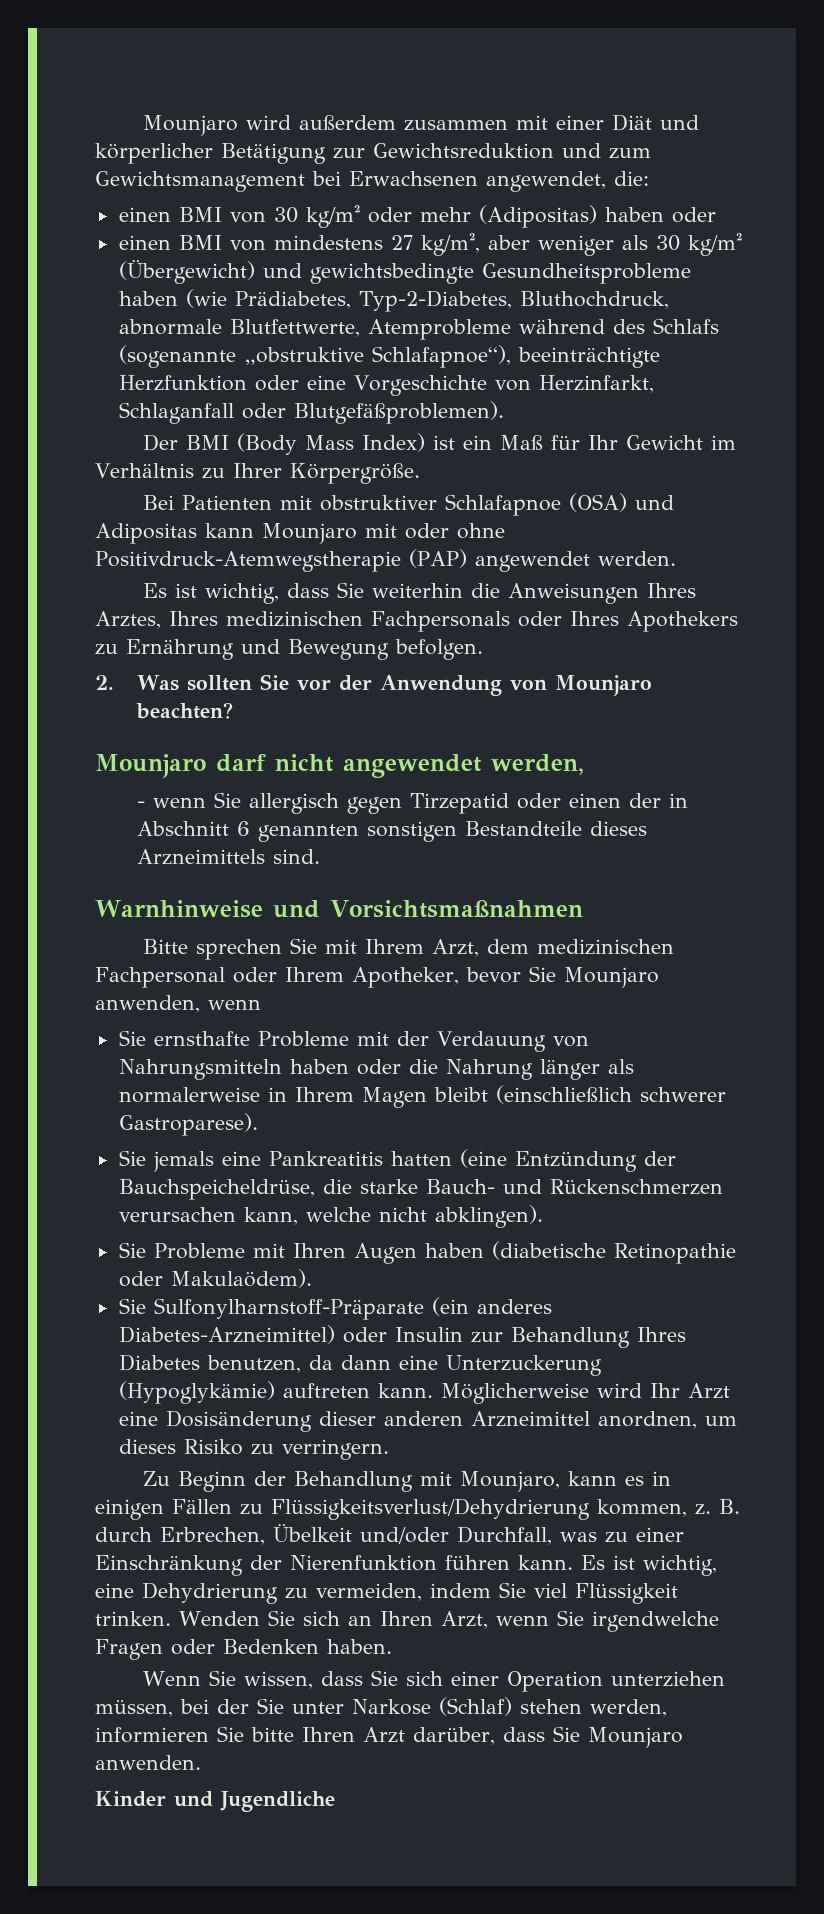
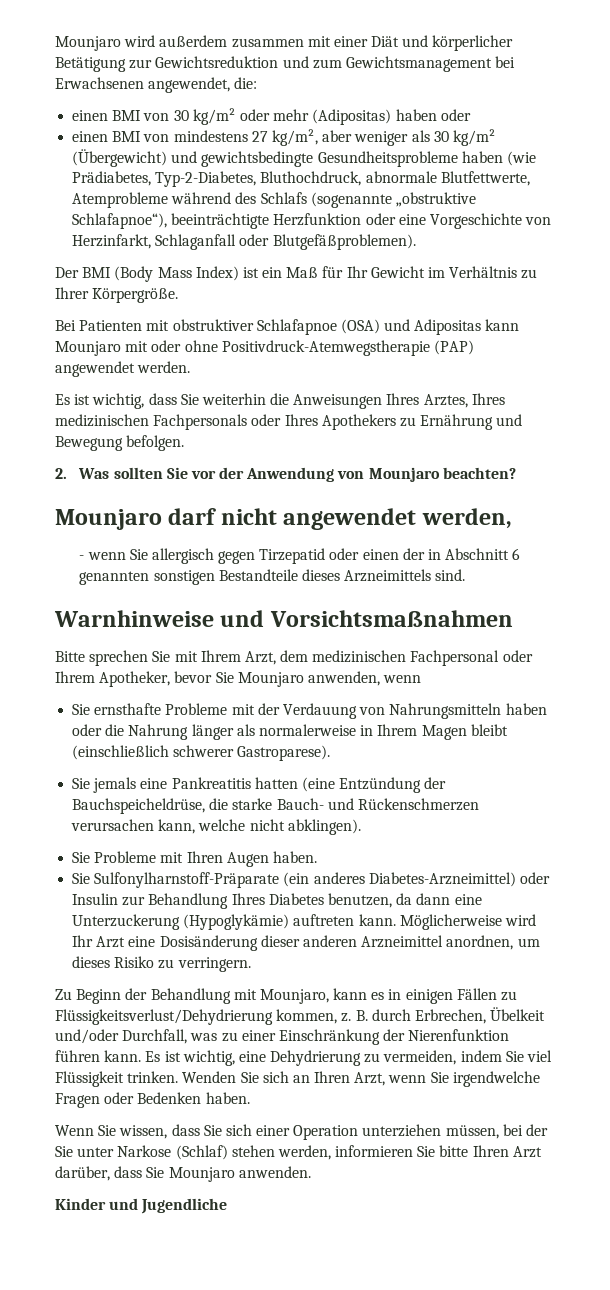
[424,1241,736,1264] [118,1269,312,1288] haben (diabetische Retinopathie oder Makulaödem). -> [272,851,317,863] haben.

